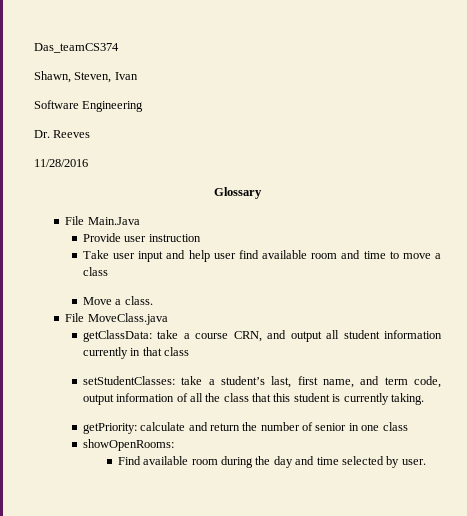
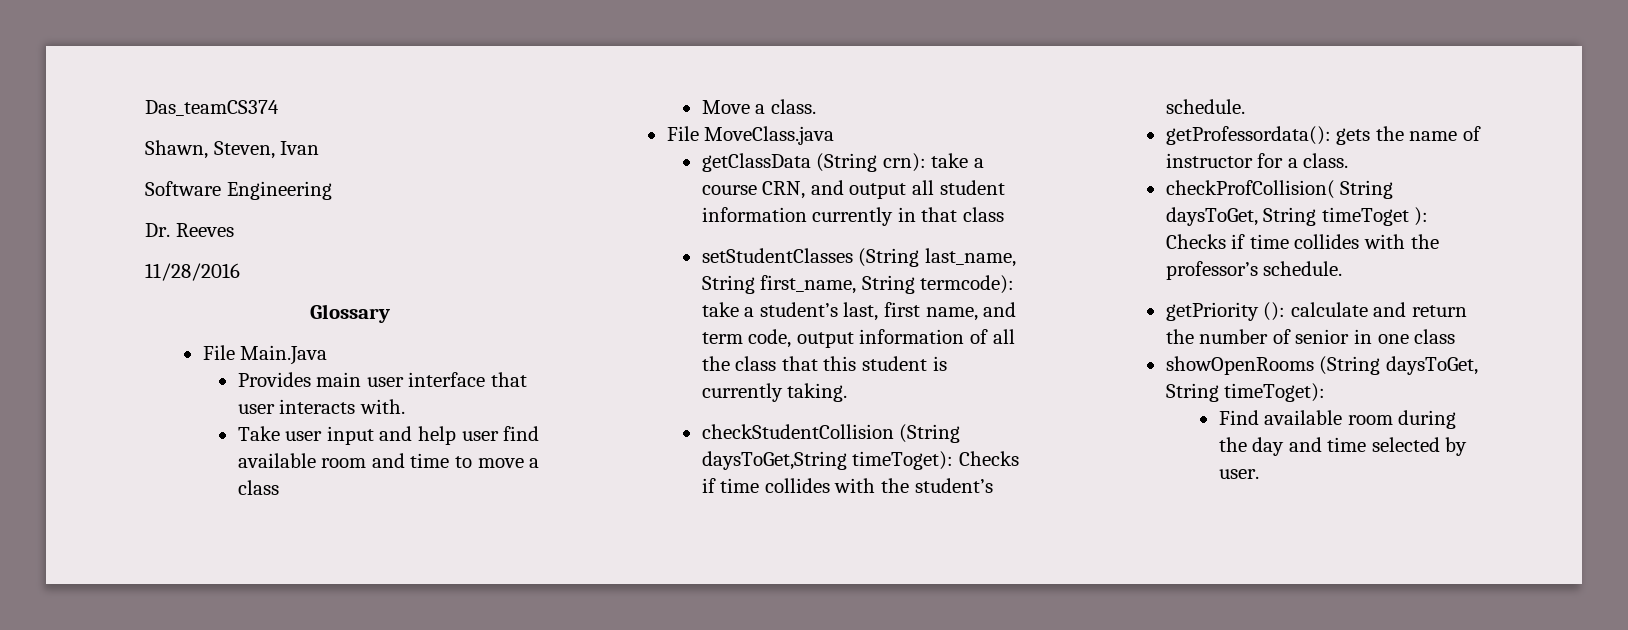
[82,233,201,242] Provide user instruction -> [237,372,527,387] [237,399,405,414] Provides main user interface that user interacts with.
[82,330,152,342] getClassData: -> [701,153,926,172] getClassData (String crn):
[82,376,175,385] setStudentClasses: -> [701,248,1016,267] [701,275,1015,294] setStudentClasses (String last_name, String first_name, String termcode):
[82,423,137,434] getPriority: -> [701,424,961,443] [701,451,1019,470] [701,478,993,493] [1165,99,1245,114] [1165,126,1481,145] [1165,153,1349,168] [1165,180,1394,199] [1165,207,1429,226] [1165,234,1439,249] [1165,261,1343,280] [1165,302,1286,321] checkStudentCollision (String daysToGet,String timeToget): Checks if time collides with the student’s schedule. // getProfessordata(): gets the name of instructor for a class. // checkProfCollision( String daysToGet, String timeToget ): Checks if time collides with the professor’s schedule. // getPriority ():
[82,439,174,451] showOpenRooms: -> [1165,356,1478,375] [1165,383,1326,402] showOpenRooms (String daysToGet, String timeToget):

